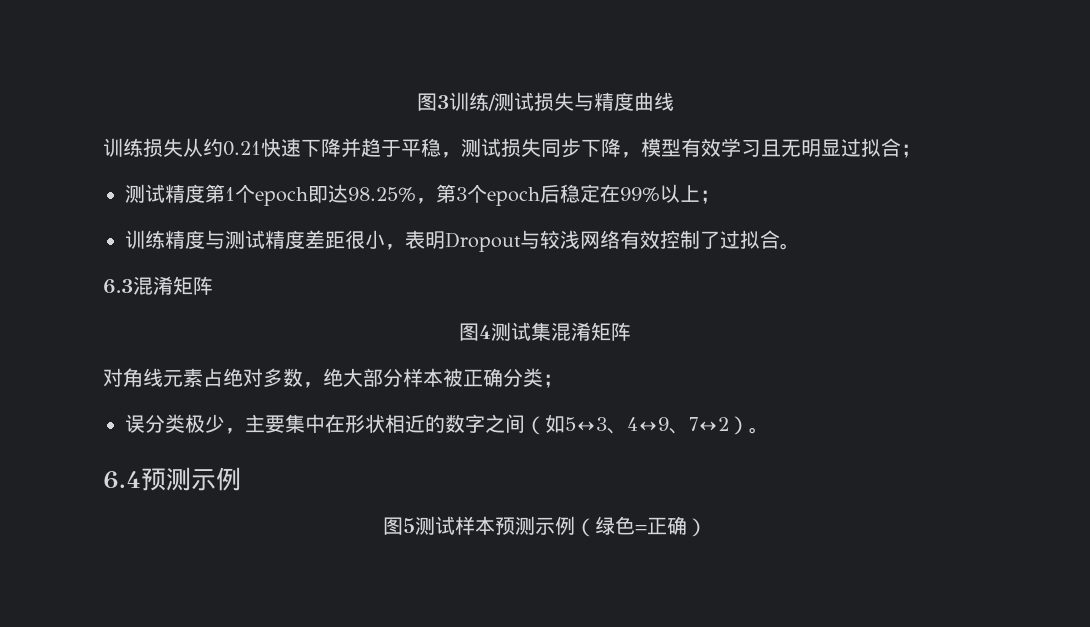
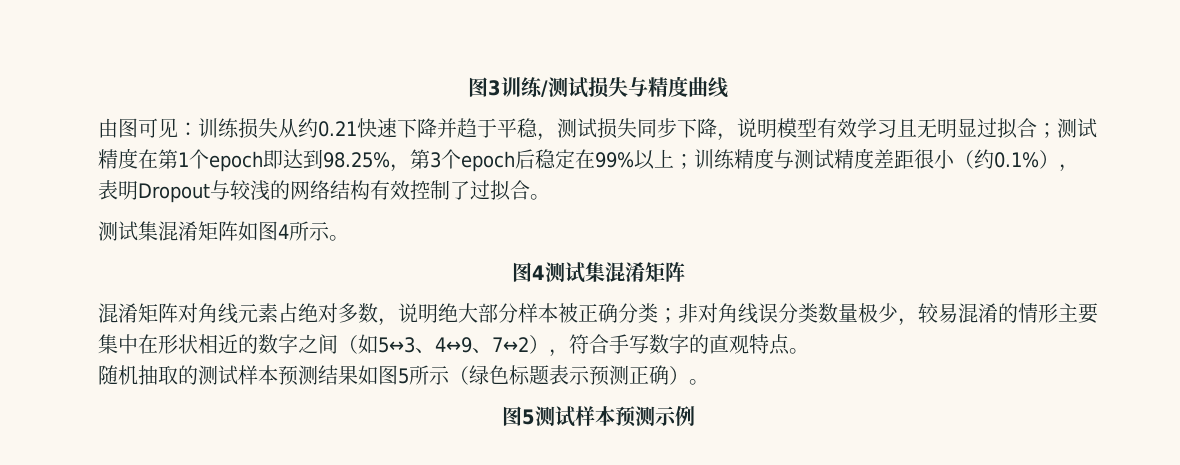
(674, 101) none -> [98,118,198,138] 由图可见：
(641, 155) none -> [737,118,777,138] 说明
[125,184,205,203] // 测试精度 -> [1057,118,1097,138] [98,148,158,169] 测试精度在
(348, 193) none -> [303,149,323,169] 到
(720, 197) // -> (694, 161) none
(385, 239) none -> [954,149,1059,169] （约0.1%）
[580,230,620,249] 网络 -> [270,180,370,200] 的网络结构
[103,276,213,295] 6.3混淆矩阵 -> [98,221,349,241] 测试集混淆矩阵如图4所示。
(631, 331) none -> [98,303,178,323] 混淆矩阵
(323, 385) none -> [398,303,438,323] 说明
[125,414,245,434] // 误分类极少， -> [678,303,1058,326] 非对角线误分类数量极少，较易混淆的情形
[749,427,769,434] [103,467,241,491] 。 // 6.4预测示例 -> [549,334,809,357] [98,365,709,386] ，符合手写数字的直观特点。 // 随机抽取的测试样本预测结果如图5所示（绿色标题表示预测正确）。
[575,516,707,537] （绿色=正确） -> (695, 415) none

